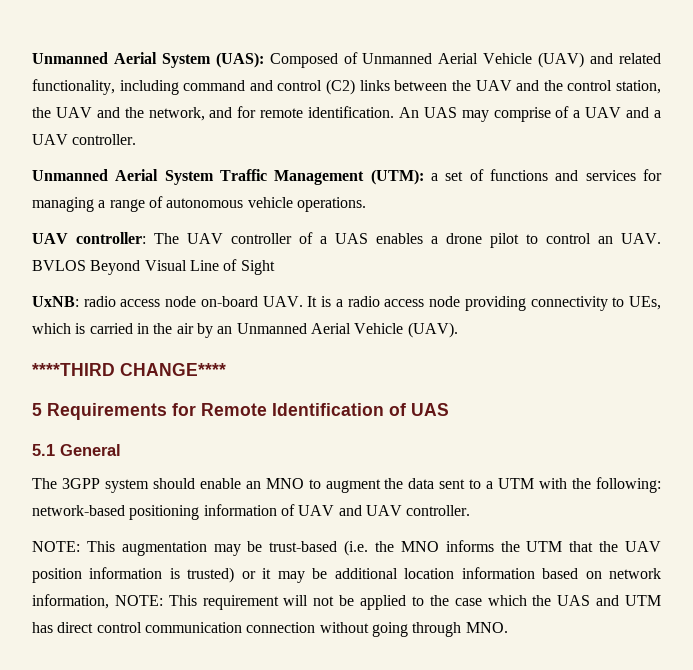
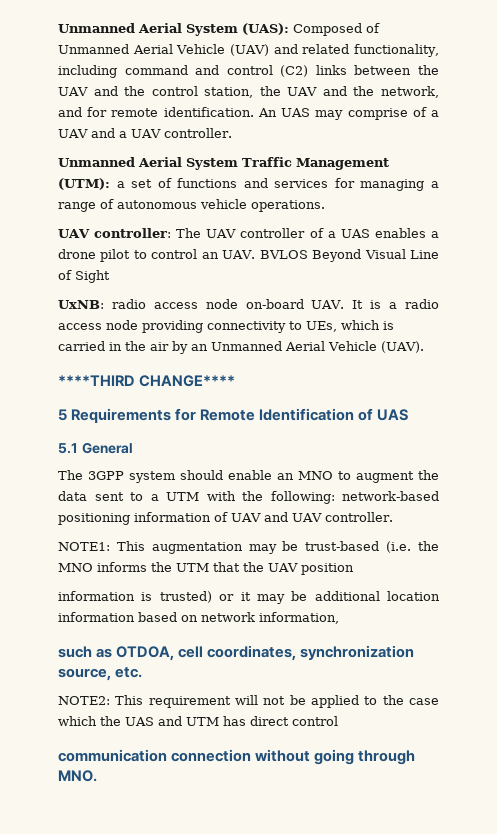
[32,541,80,552] NOTE: -> [58,542,110,551] NOTE1:
(82, 575) none -> (354, 569) //
[114,595,163,606] NOTE: -> [58,645,415,661] [58,667,143,681] [58,696,110,705] // such as OTDOA, cell coordinates, synchronization source, etc. // NOTE2:
(142, 627) none -> (338, 721) //

